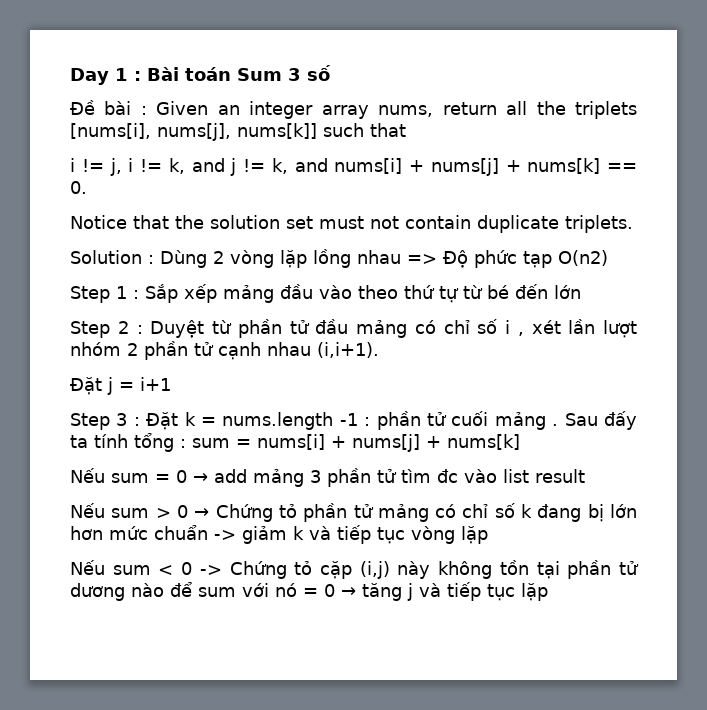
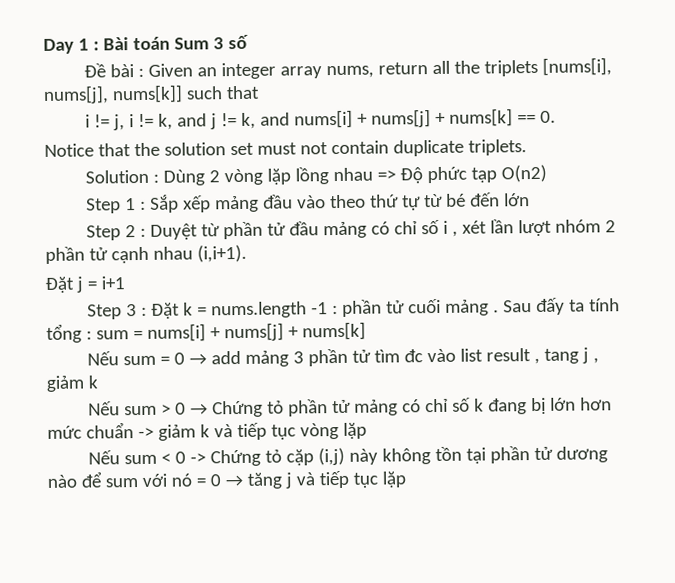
(585, 476) none -> [533,347,599,365] [46,375,98,392] , tang j , giảm k

